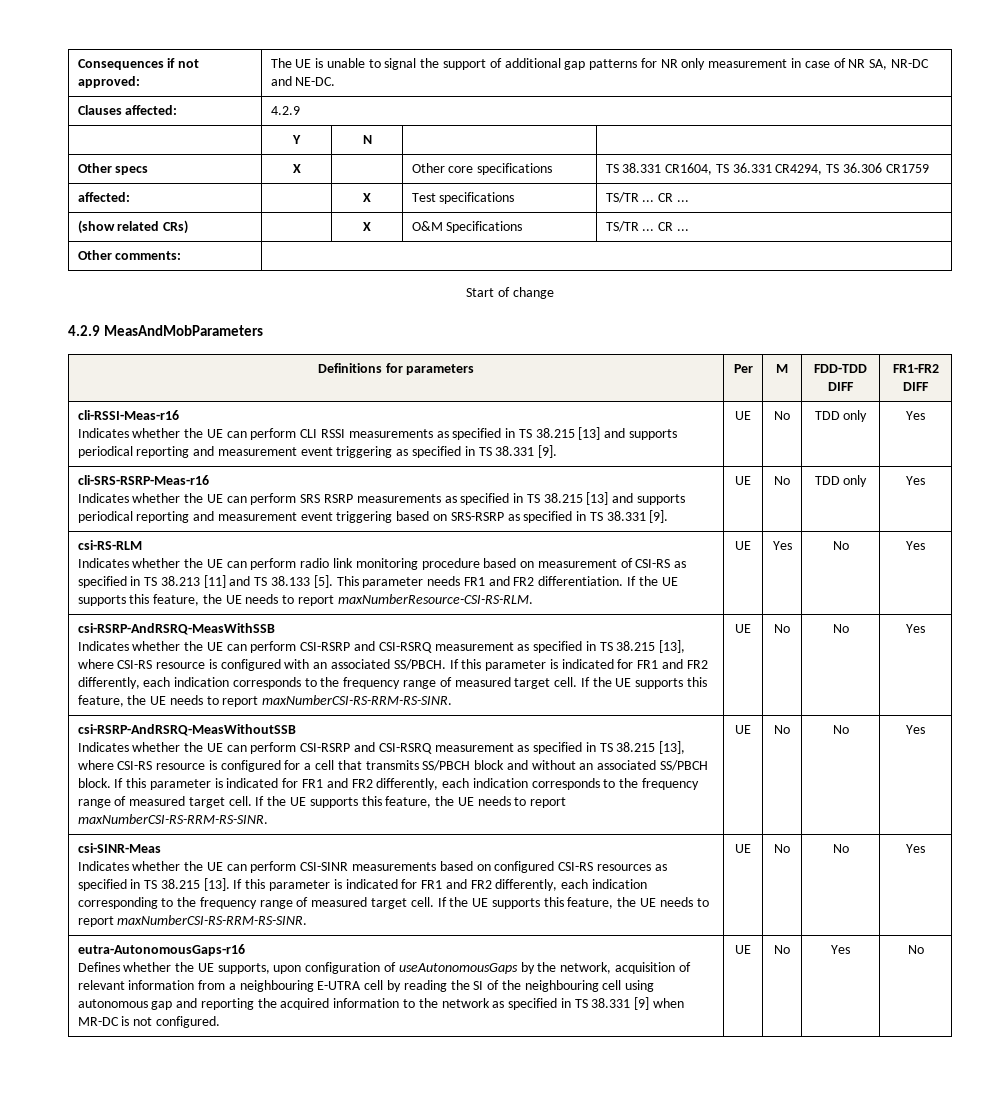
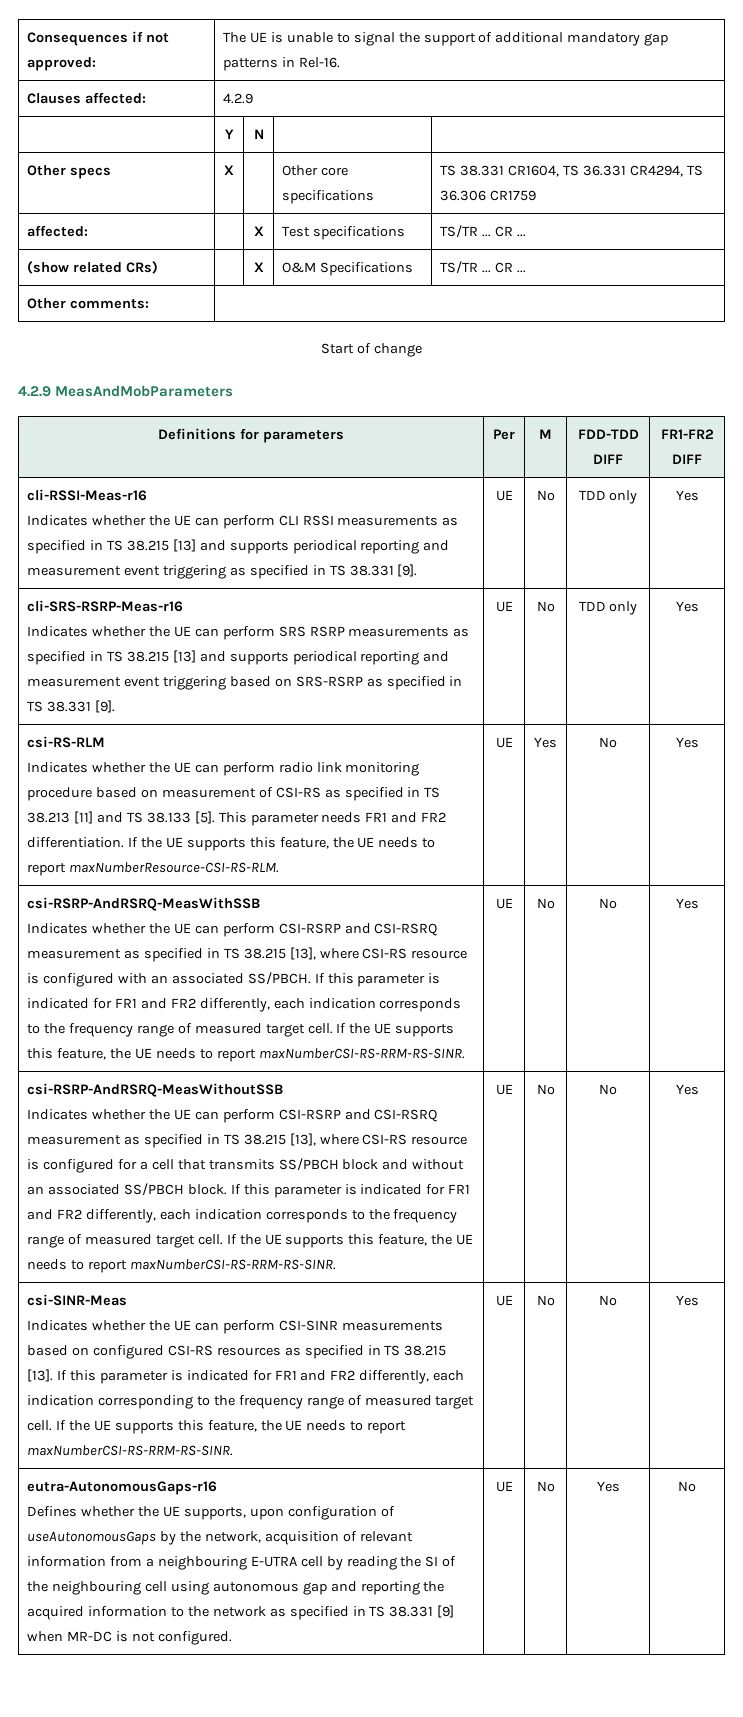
(561, 63) none -> [567,32,641,46] mandatory
[640,58,929,70] [270,76,336,86] for NR only measurement in case of NR SA, NR-DC and NE-DC. -> [282,57,340,68] in Rel-16.

